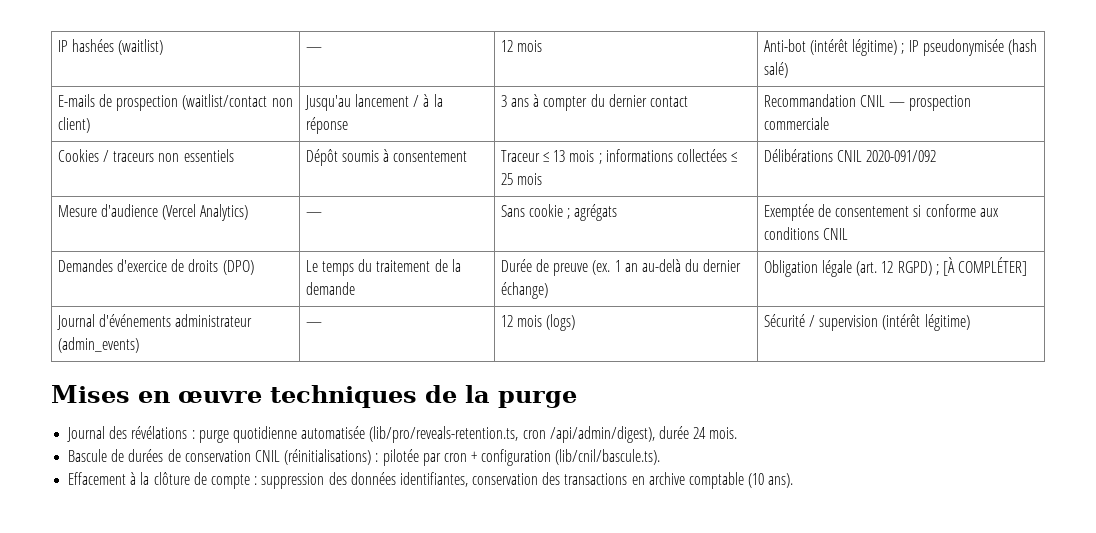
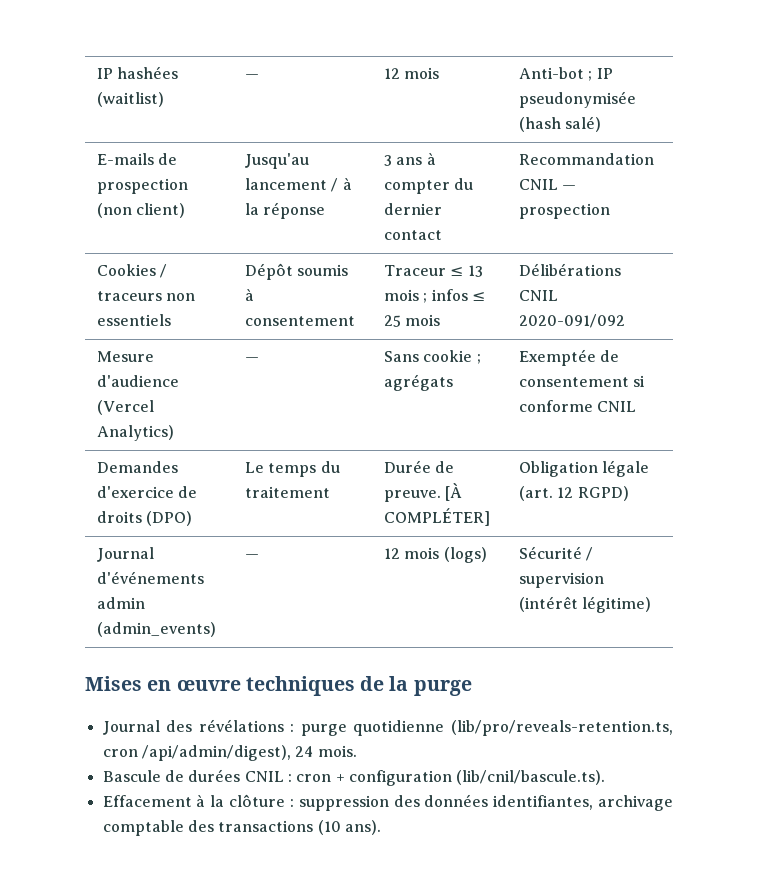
[810,39,898,56] (intérêt légitime) -> (585, 73) none
[182,94,293,110] (waitlist/contact non -> [97,203,133,218] (non
[763,117,829,130] commerciale -> (611, 211) none
[605,149,727,162] informations collectées -> [431,289,468,301] infos
[979,208,999,217] [763,227,819,240] aux conditions -> (594, 406) none
[434,259,461,272] [305,282,355,295] de la demande -> (331, 492) none
[553,259,742,276] [500,282,548,299] preuve (ex. 1 an au-delà du dernier échange) -> [384,483,463,502] [384,508,491,526] preuve. [À COMPLÉTER]
[935,257,1028,276] ; [À COMPLÉTER] -> (629, 493) none
[175,314,253,327] administrateur -> [97,597,146,609] admin
[301,426,366,439] automatisée -> (445, 728) none
[658,426,689,439] durée -> (291, 753) none
[167,449,441,466] de conservation CNIL (réinitialisations) : pilotée par -> [244,771,292,782] CNIL :
[193,472,250,489] de compte -> (286, 800) none
[472,472,745,489] conservation des transactions en archive comptable -> [597,795,673,811] [102,820,314,836] archivage comptable des transactions

